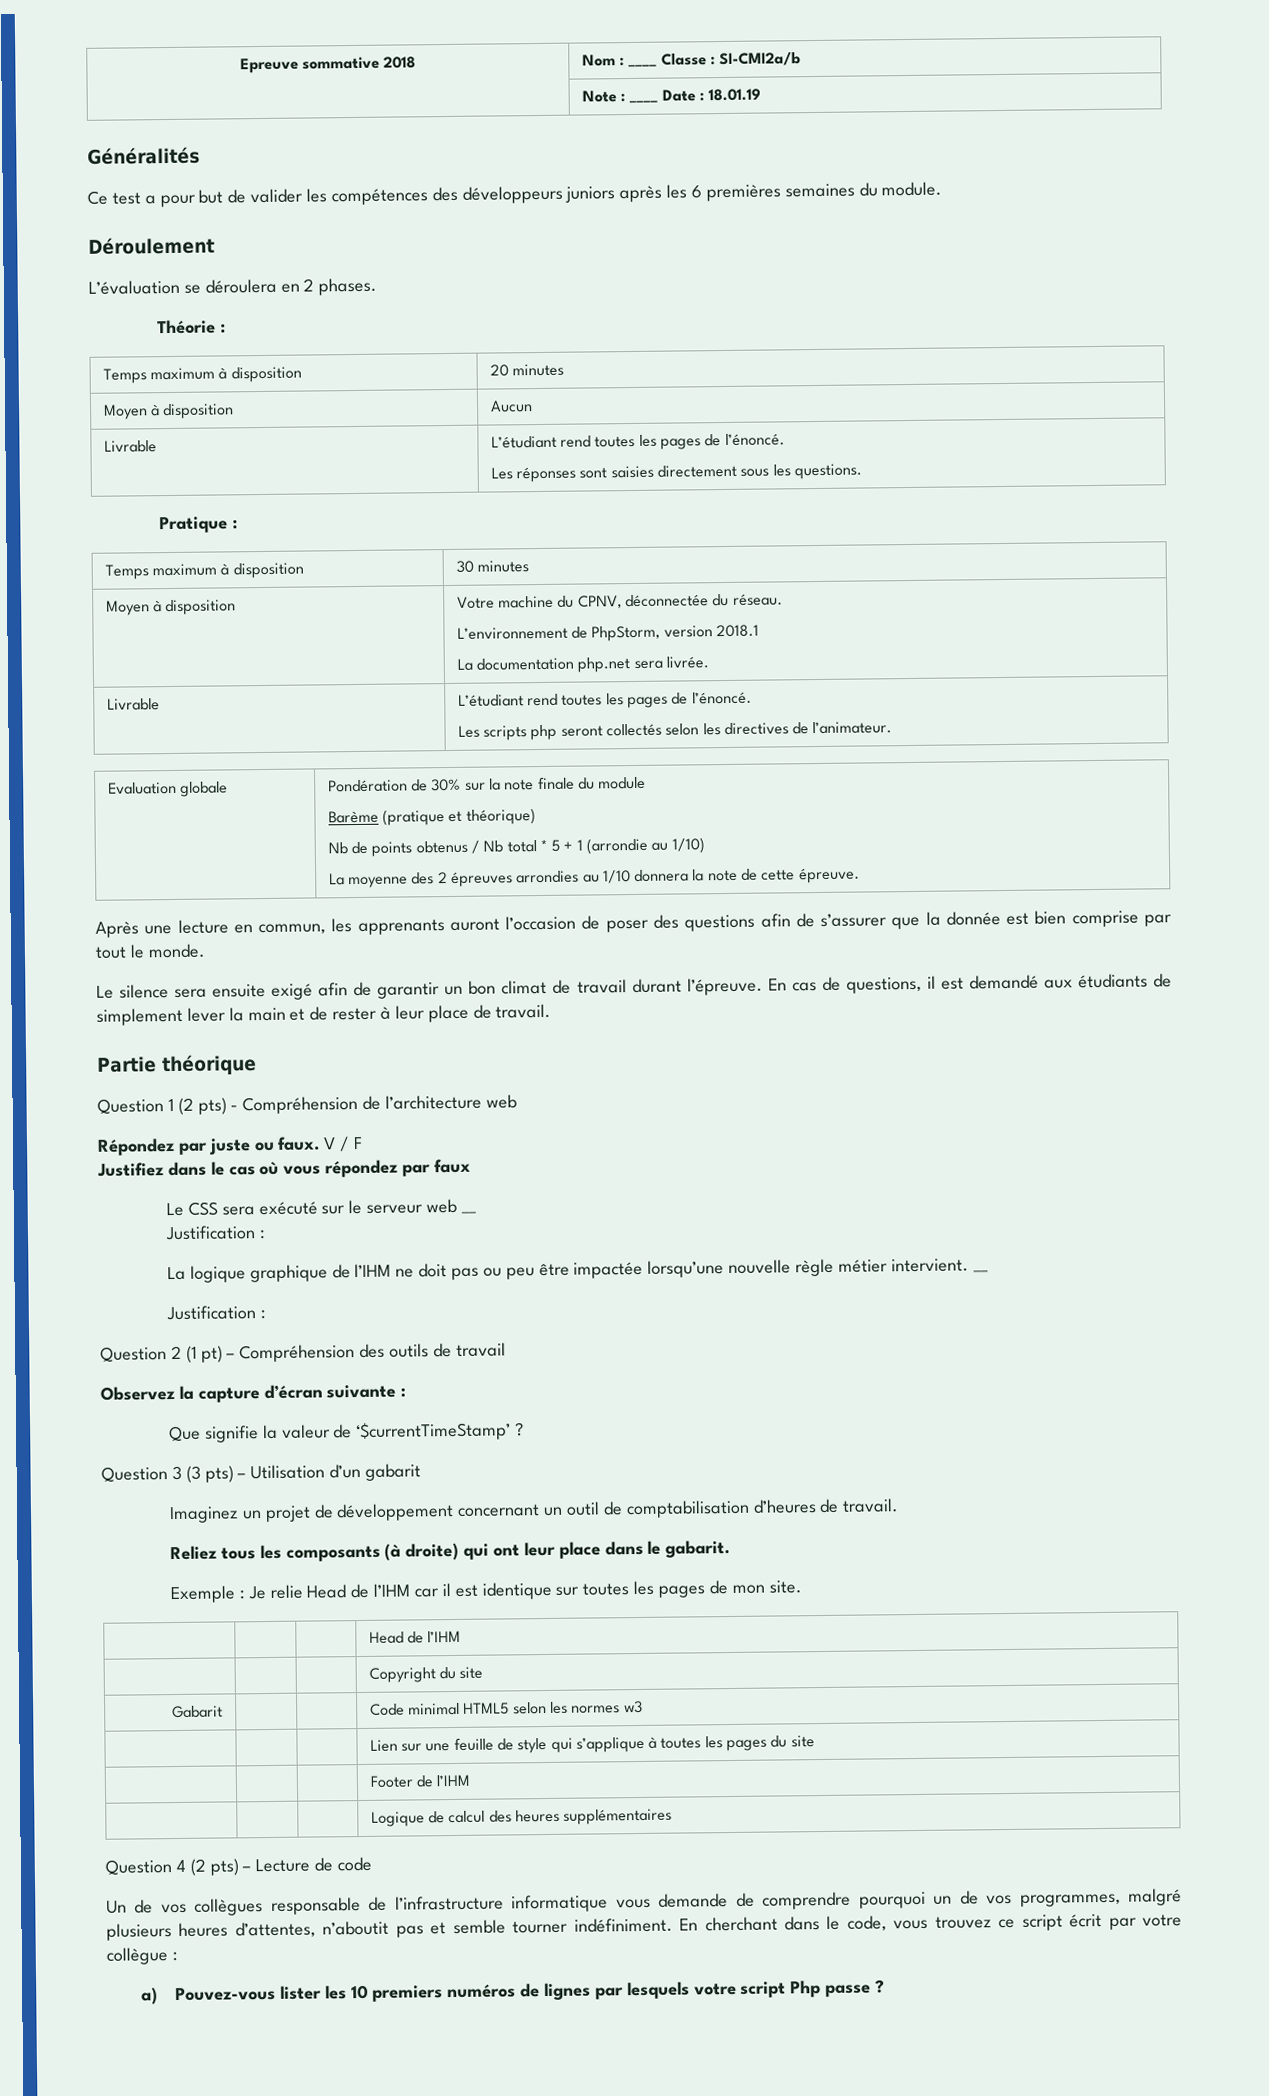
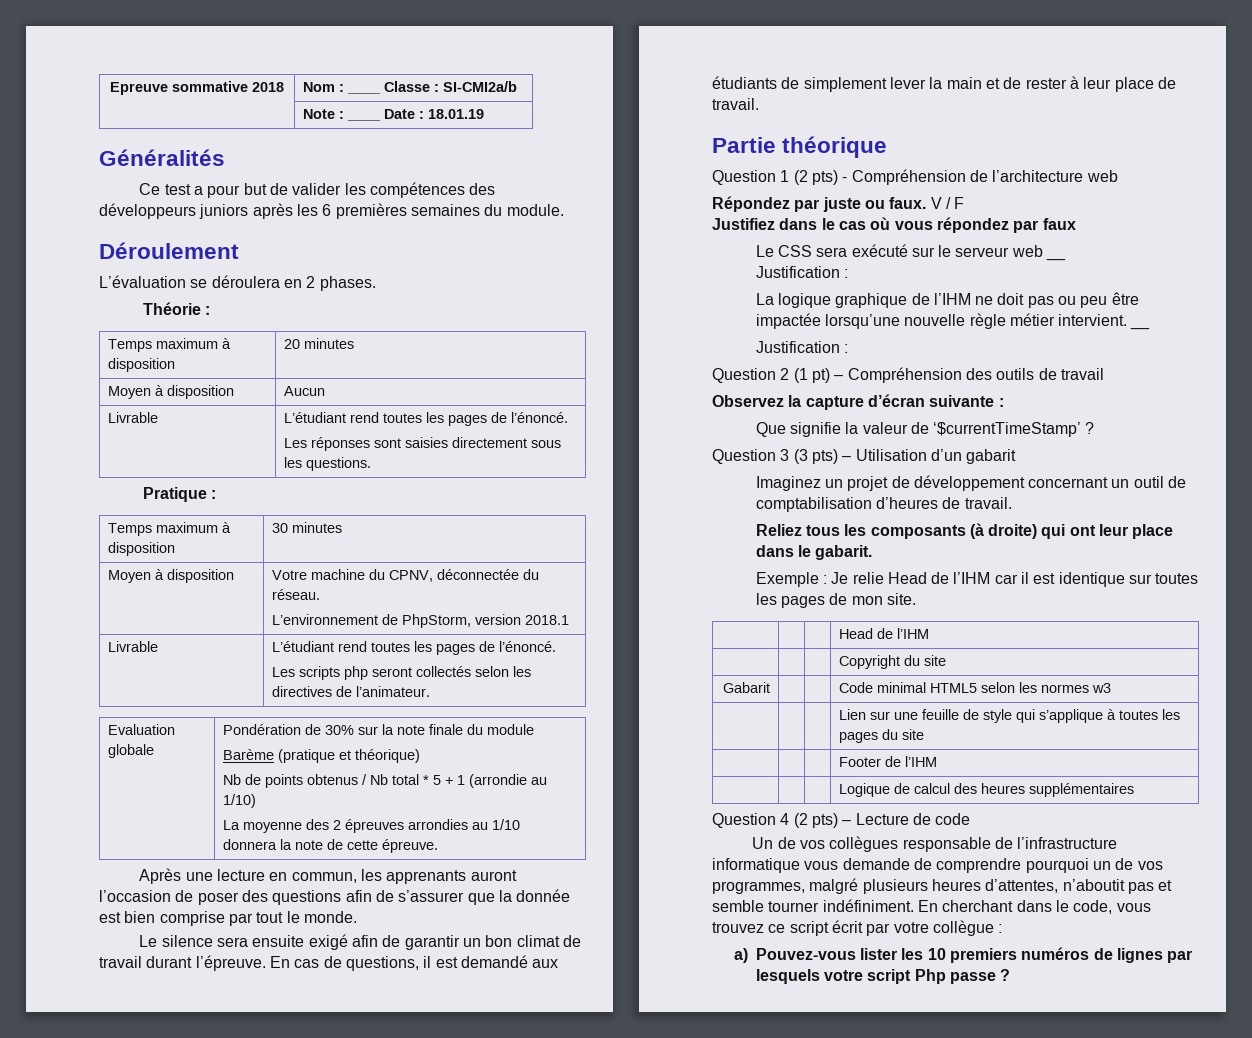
[456,656,709,673] // La documentation php.net sera livrée. -> (570, 620) none

